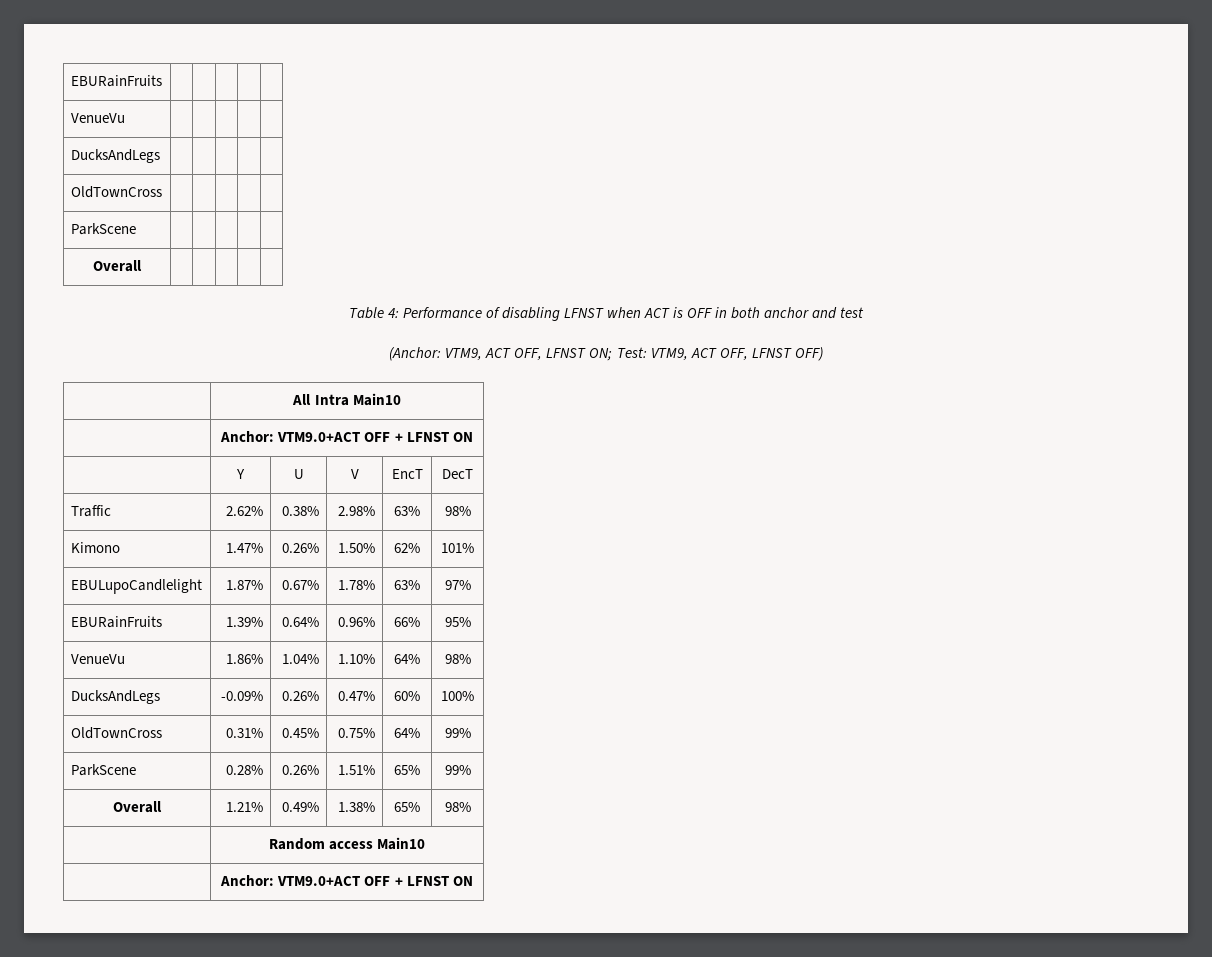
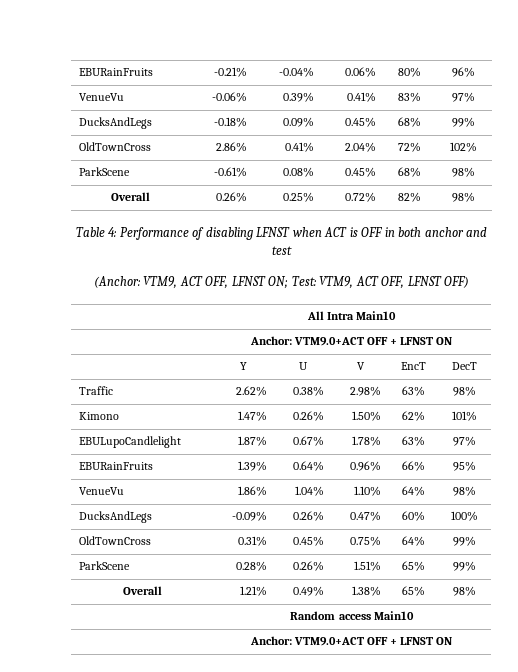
[70,75,162,87] [70,113,125,123] [70,149,160,163] [70,186,162,198] [70,223,136,235] [93,260,142,272] EBURainFruits | | | | | // VenueVu | | | | | // DucksAndLegs | | | | | // OldTownCross | | | | | // ParkScene | | | | | // Overall | | | | | -> [78,68,153,76] [214,67,248,77] [279,67,315,77] [345,67,377,77] [397,67,421,77] [451,67,475,77] [78,93,124,101] [212,92,248,102] [283,92,315,102] [347,92,377,102] [397,92,421,102] [451,92,475,102] [78,117,152,129] [214,117,248,127] [283,117,315,127] [345,117,377,127] [397,117,421,127] [451,117,475,127] [78,142,151,151] [216,142,248,152] [285,142,315,152] [345,142,377,152] [397,142,421,152] [449,142,477,152] [78,167,130,176] [214,167,248,177] [283,167,315,177] [345,167,377,177] [397,167,421,177] [451,167,475,177] [110,192,150,201] [216,192,248,202] [283,192,315,202] [345,192,377,202] [397,192,421,202] [451,192,475,202] EBURainFruits | -0.21% | -0.04% | 0.06% | 80% | 96% // VenueVu | -0.06% | 0.39% | 0.41% | 83% | 97% // DucksAndLegs | -0.18% | 0.09% | 0.45% | 68% | 99% // OldTownCross | 2.86% | 0.41% | 2.04% | 72% | 102% // ParkScene | -0.61% | 0.08% | 0.45% | 68% | 98% // Overall | 0.26% | 0.25% | 0.72% | 82% | 98%

